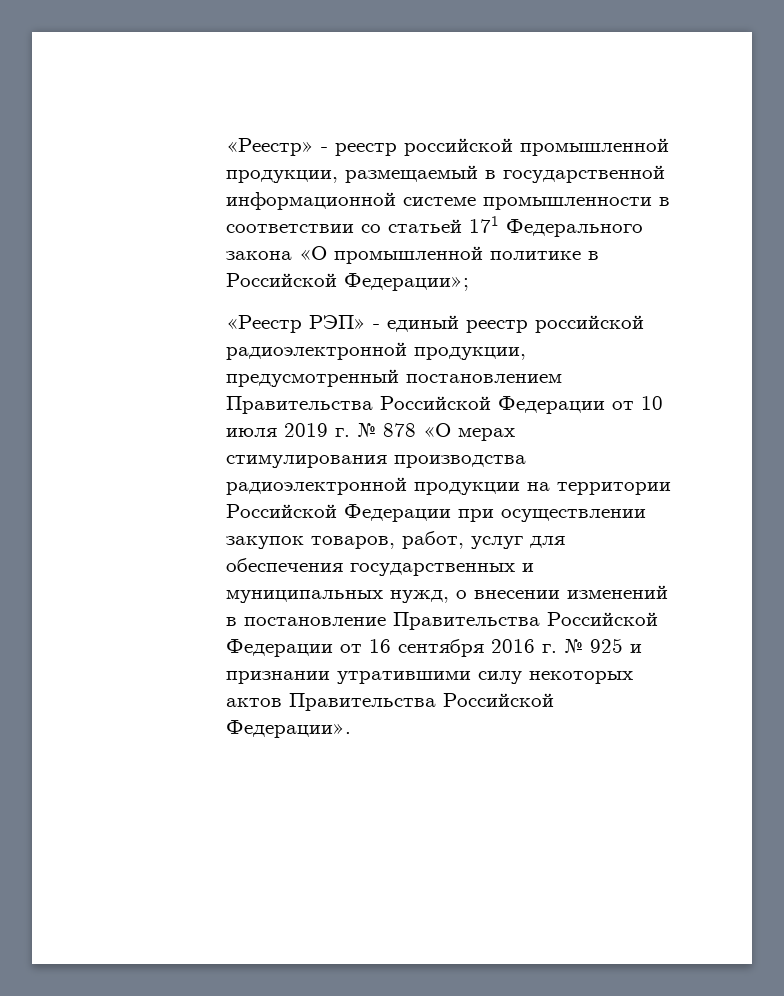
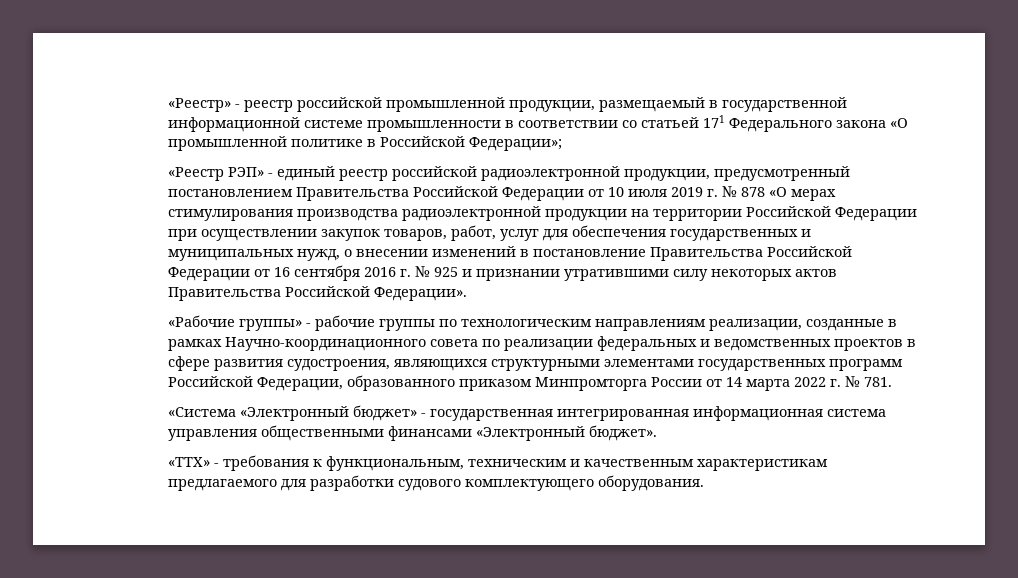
(351, 729) none -> [168,315,898,331] [168,336,917,351] [168,356,904,371] [168,375,893,391] [168,405,887,421] [168,425,658,441] [168,455,829,471] [168,475,705,491] // «Рабочие группы» - рабочие группы по технологическим направлениям реализации, созданные в рамках Научно-координационного совета по реализации федеральных и ведомственных проектов в сфере развития судостроения, являющихся структурными элементами государственных программ Российской Федерации, образованного приказом Минпромторга России от 14 марта 2022 г. № 781. // «Система «Электронный бюджет» - государственная интегрированная информационная система управления общественными финансами «Электронный бюджет». // «ТТХ» - требования к функциональным, техническим и качественным характеристикам предлагаемого для разработки судового комплектующего оборудования.

